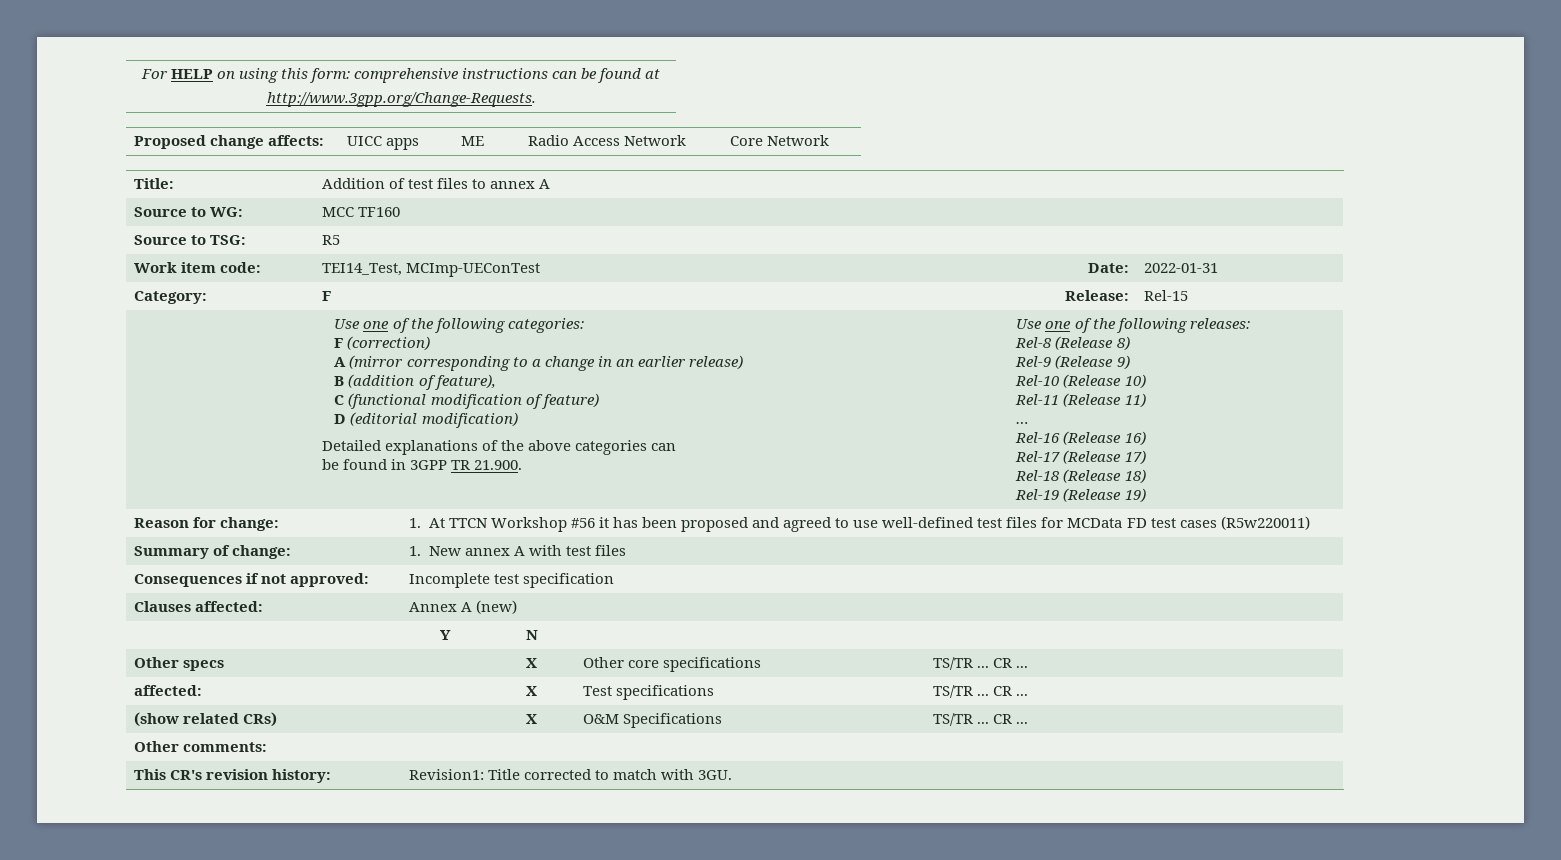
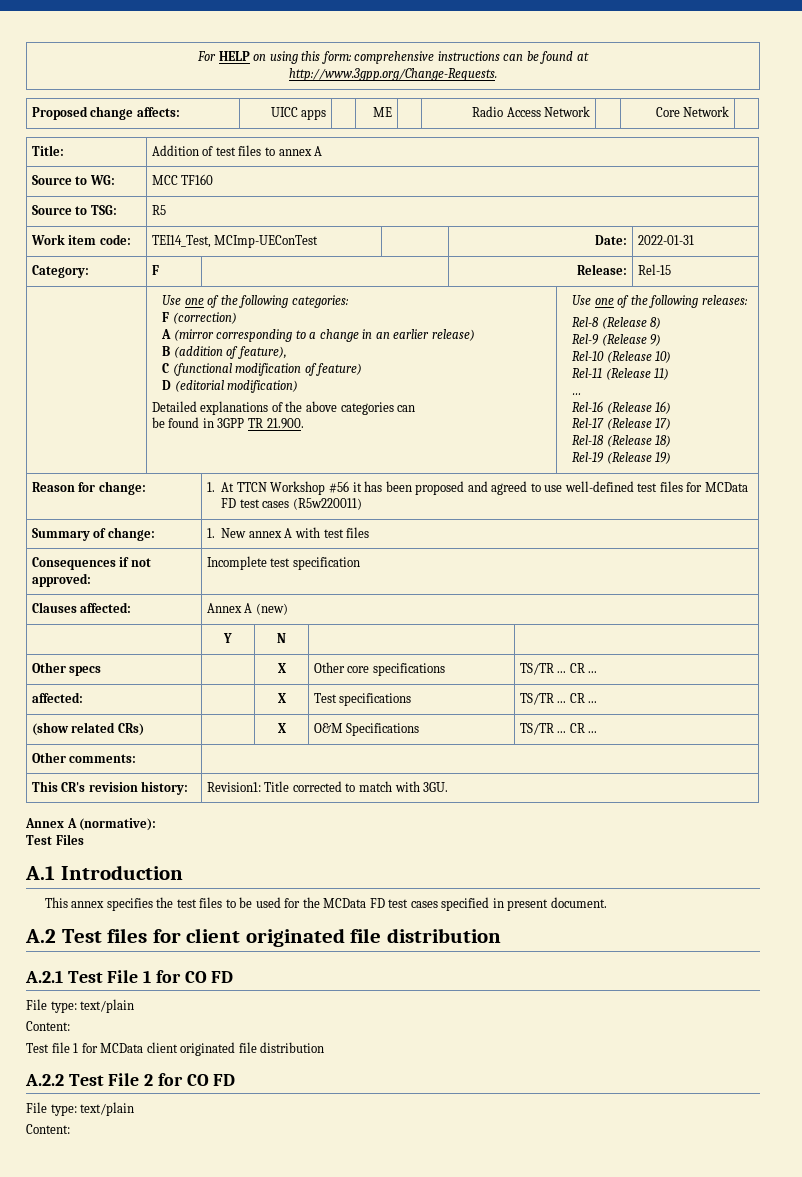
(733, 775) none -> [25,818,157,831] [26,834,84,845] [25,865,183,880] [44,897,607,911] [25,928,501,947] [25,970,234,983] [26,999,135,1013] [26,1021,70,1031] [26,1042,325,1056] [25,1073,236,1086] [26,1102,135,1116] [26,1124,70,1134] // Annex A (normative): // Test Files // A.1 Introduction // This annex specifies the test files to be used for the MCData FD test cases specified in present document. // A.2 Test files for client originated file distribution // A.2.1 Test File 1 for CO FD // File type: text/plain // Content: // Test file 1 for MCData client originated file distribution // A.2.2 Test File 2 for CO FD // File type: text/plain // Content:

